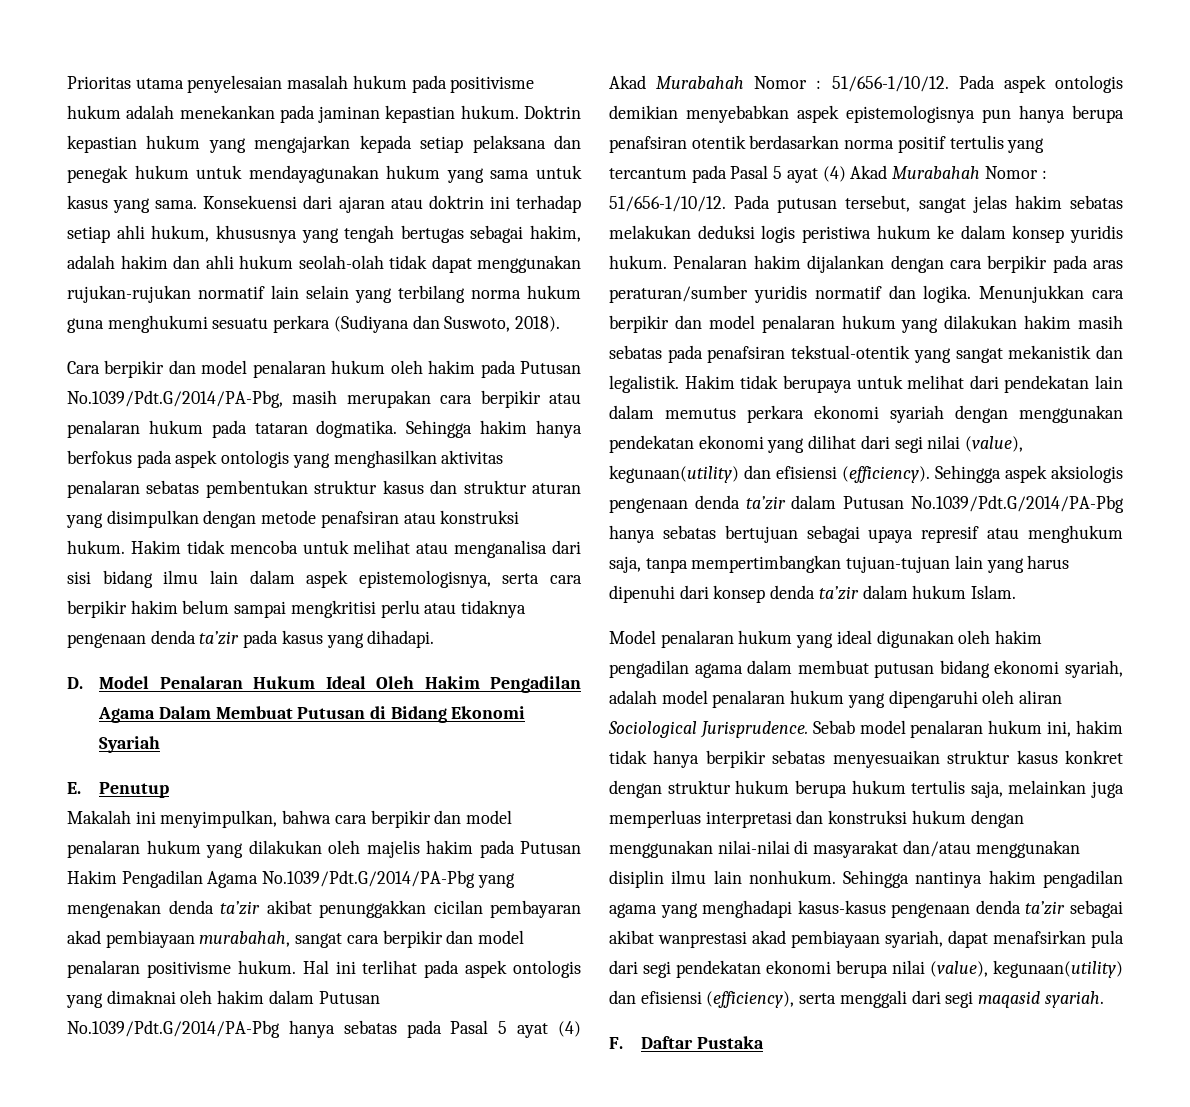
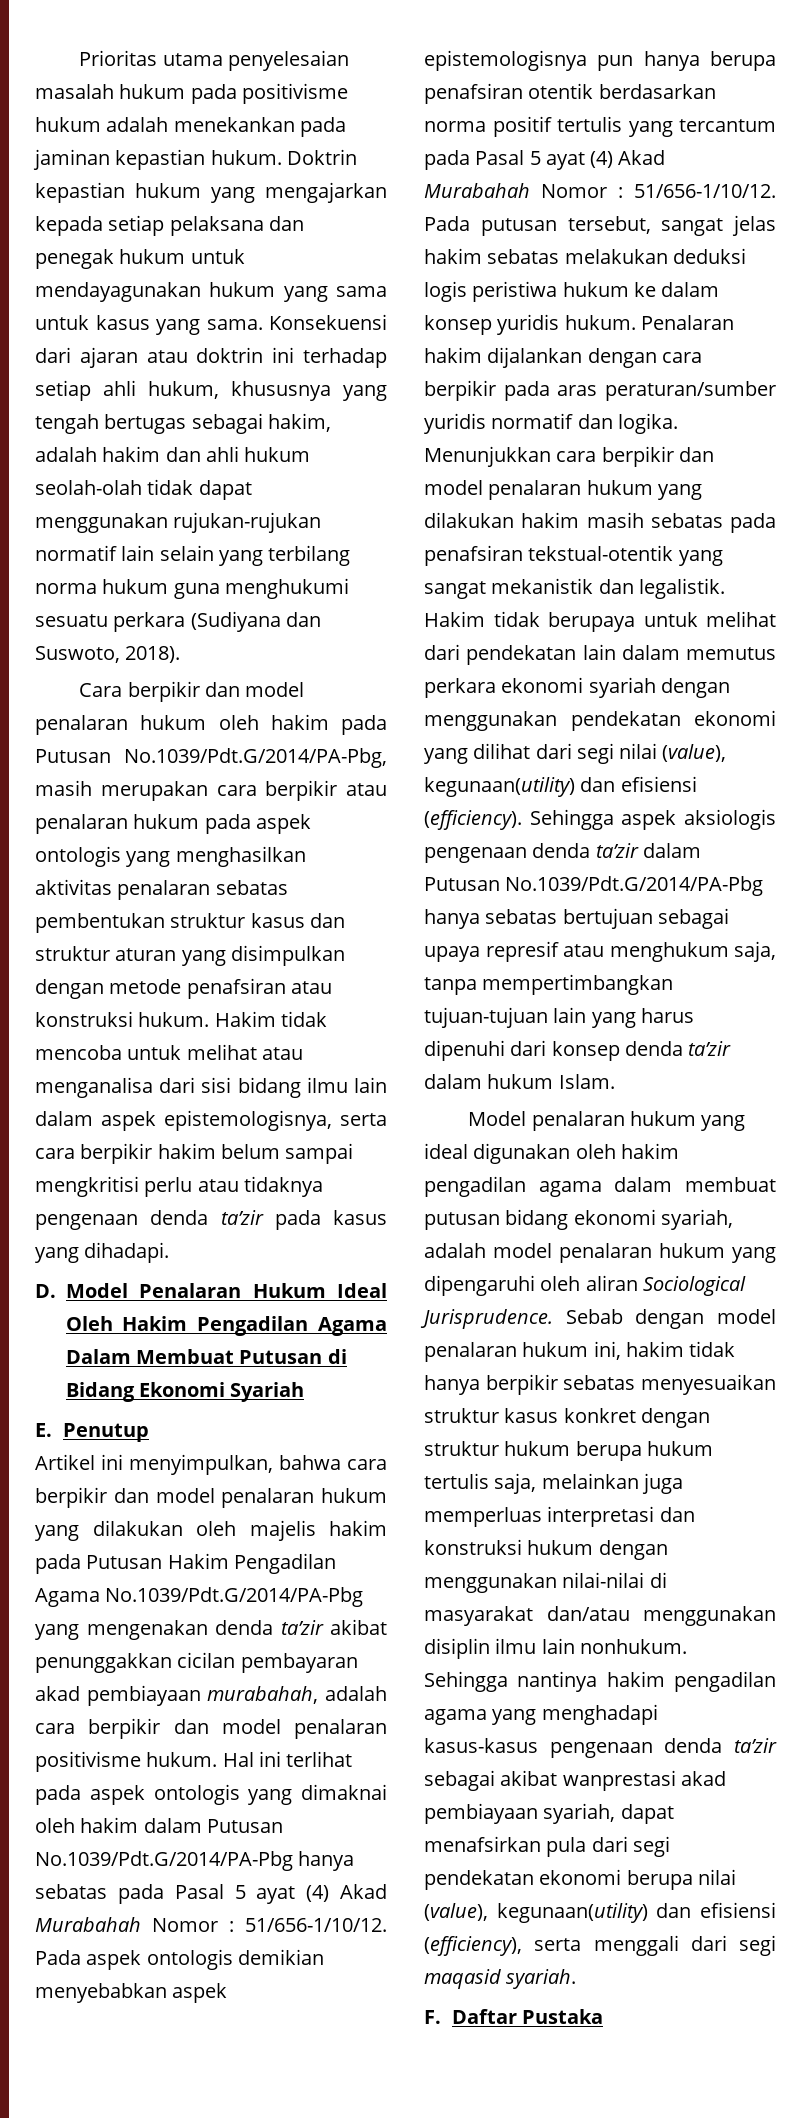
[254,420,582,438] [67,450,172,468] tataran dogmatika. Sehingga hakim hanya berfokus pada -> (251, 824) none
[67,810,131,824] Makalah -> [35,1454,95,1470] Artikel
[295,933,343,948] sangat -> [325,1686,387,1701] adalah
(855, 727) none -> [635,1309,705,1329] dengan

